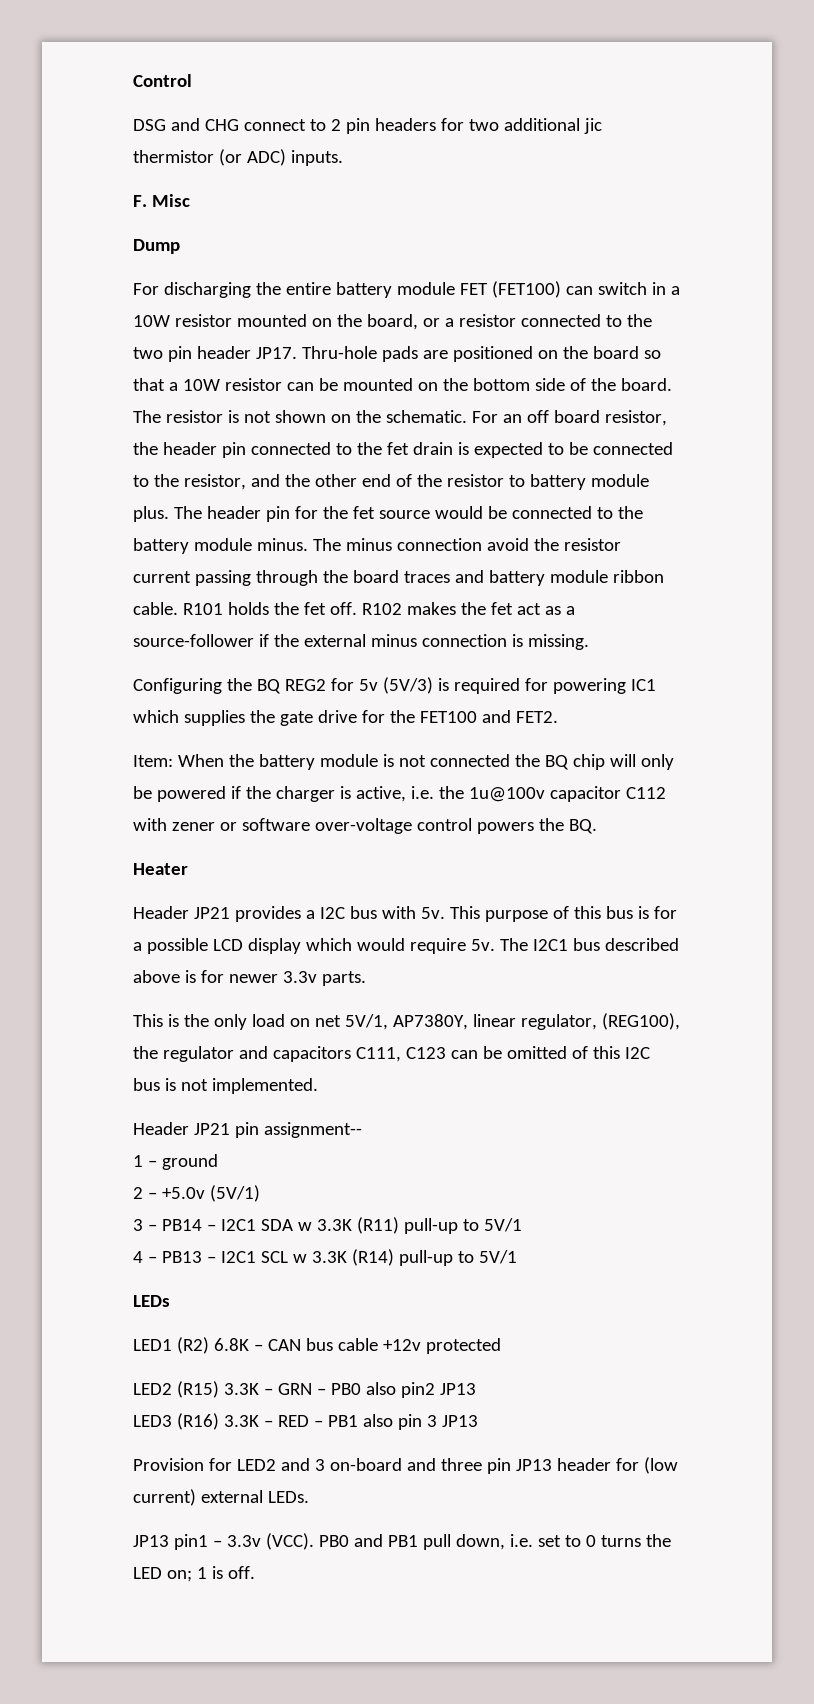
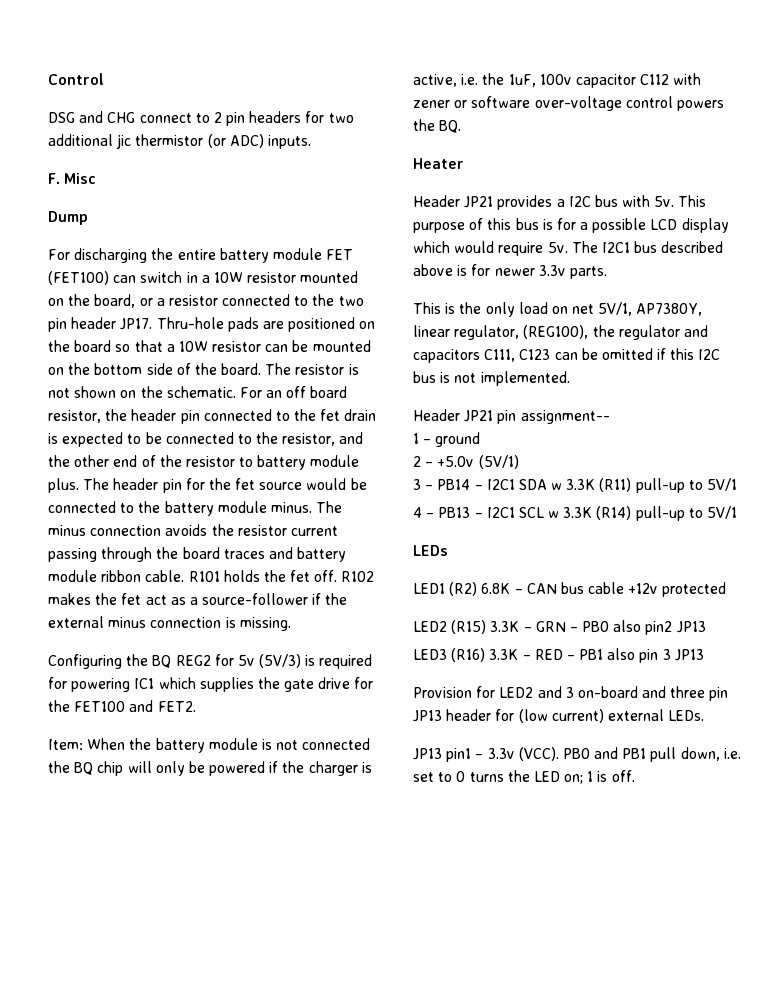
[486,538,529,551] avoid -> [165,524,208,536] avoids
[468,787,545,802] 1u@100v -> [508,74,572,87] 1uF, 100v
[571,1046,588,1059] of -> [657,348,667,360] if

